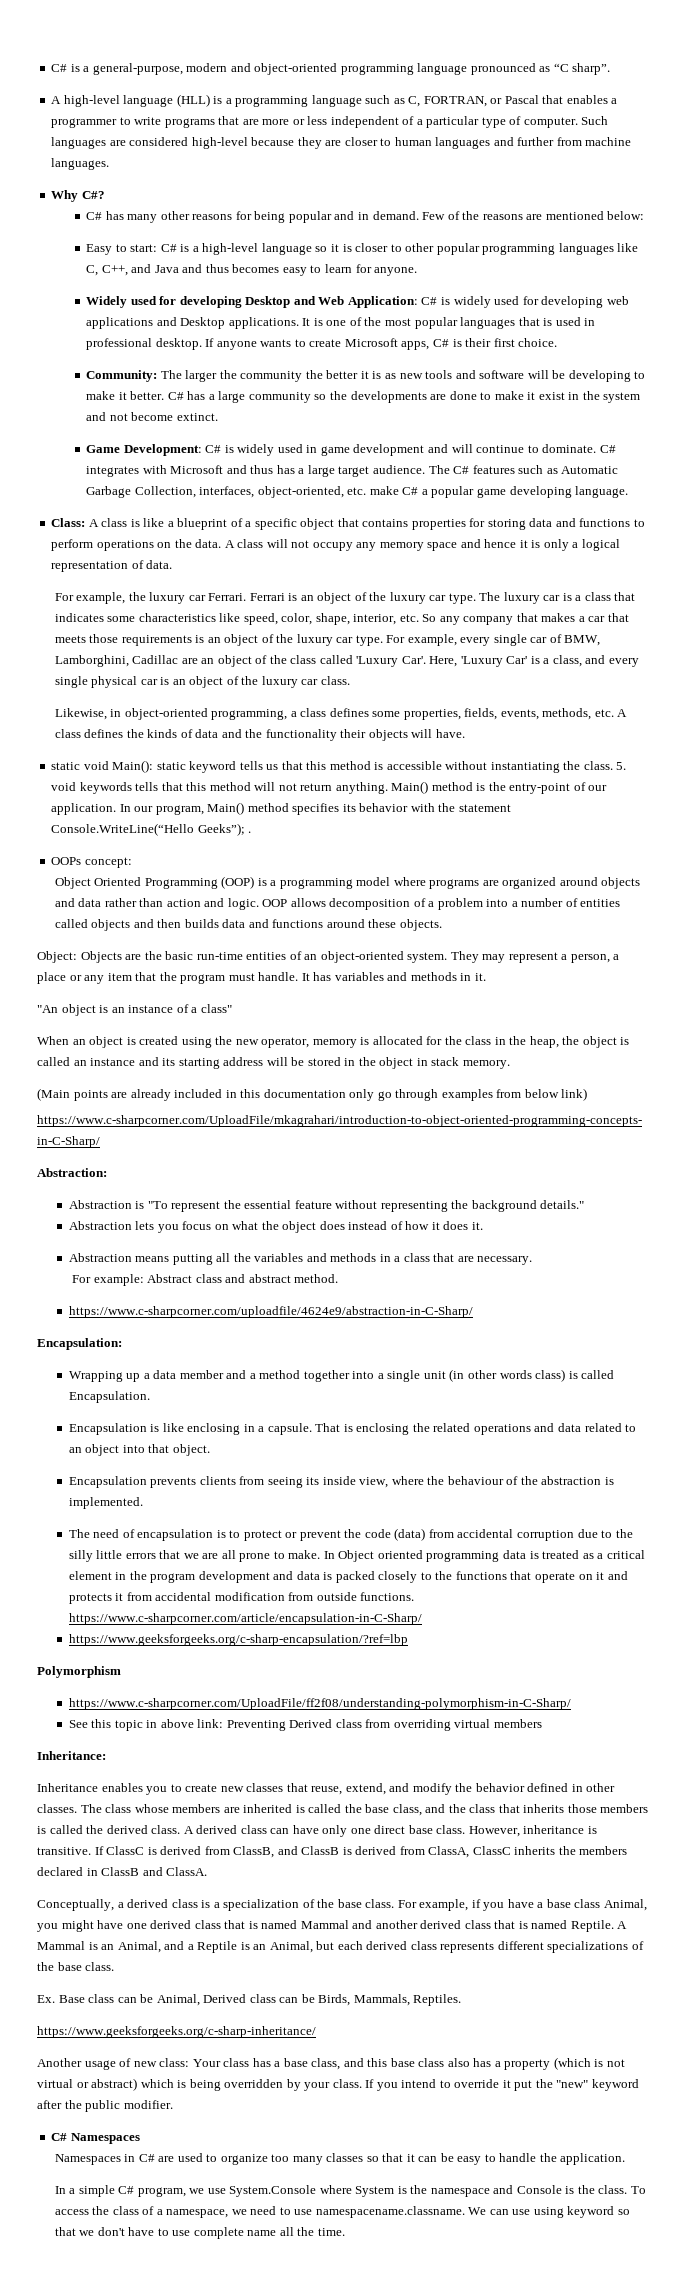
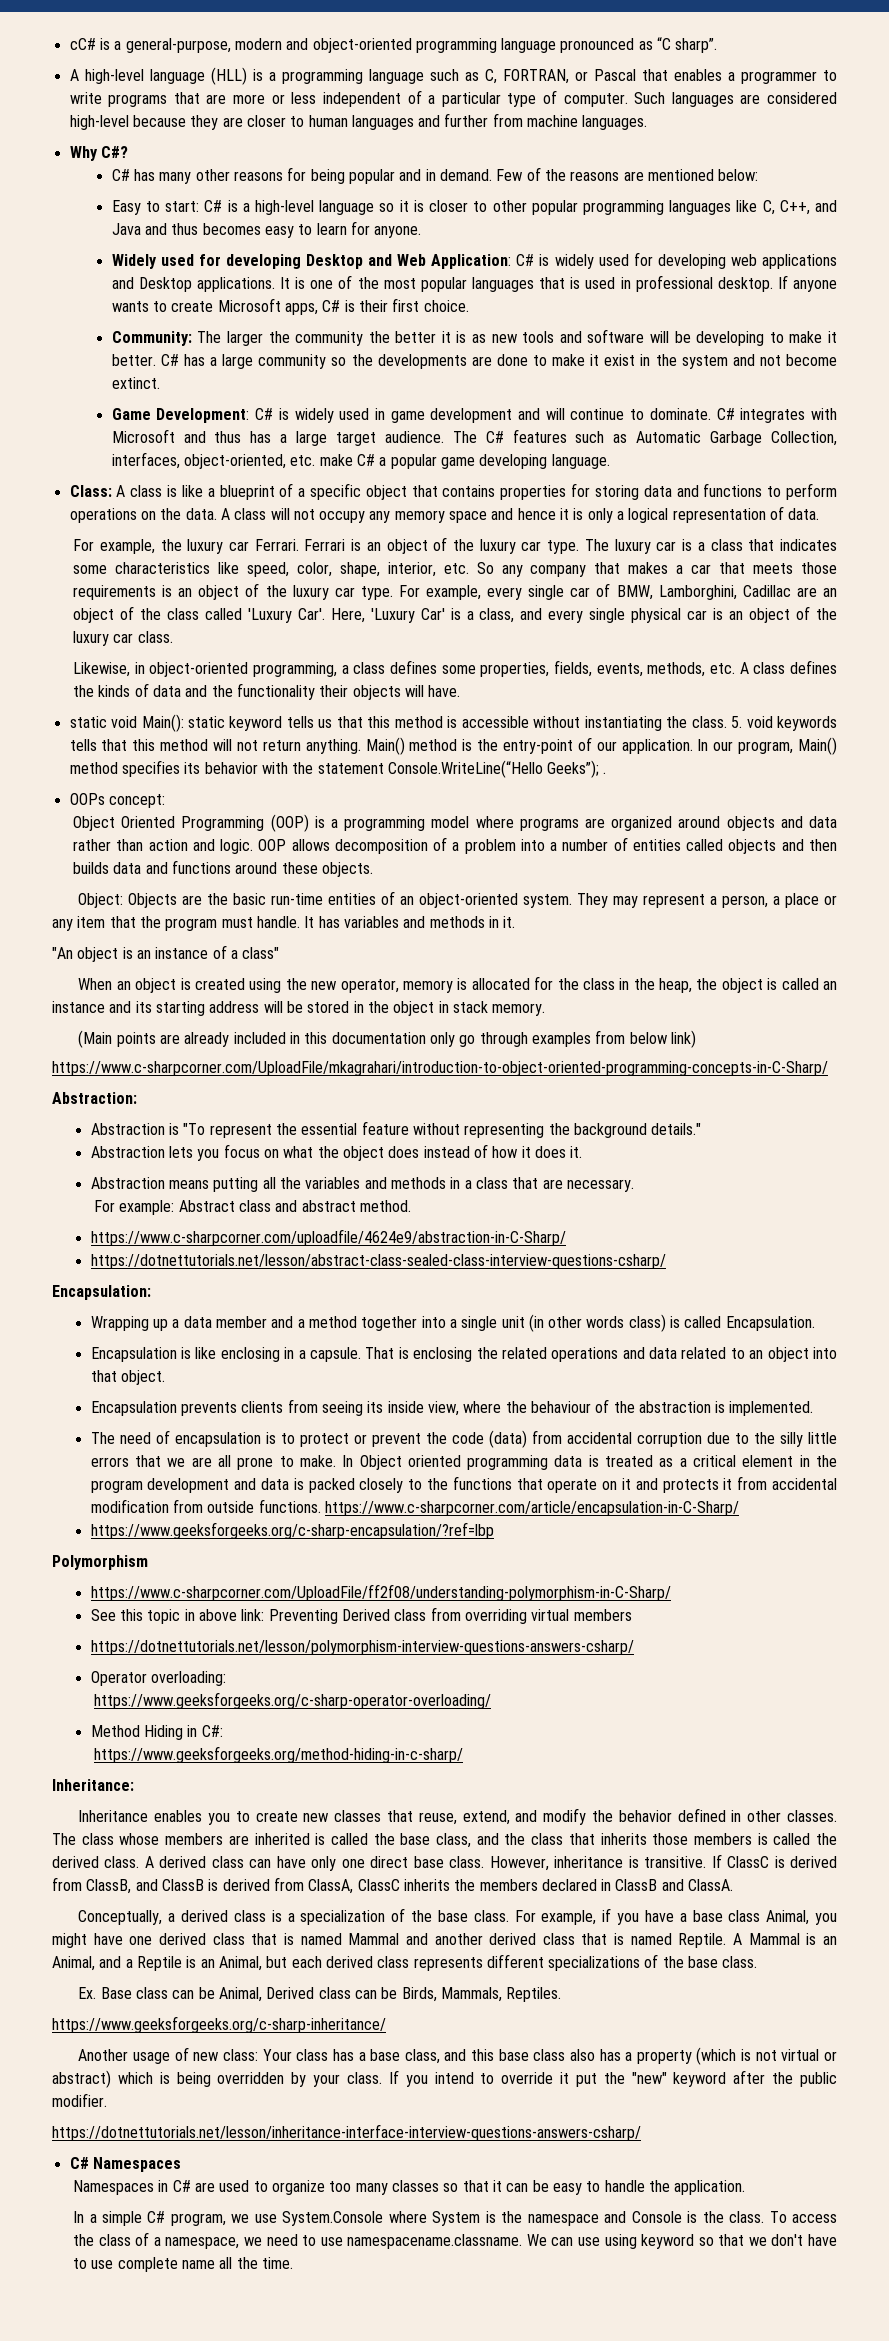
[51,64,68,72] C# -> [69,38,96,50] cC#
(473, 1312) none -> [90,1254,666,1269] // https://dotnettutorials.net/lesson/abstract-class-sealed-class-interview-questions-csharp/
(542, 1723) none -> [90,1640,634,1655] [90,1671,226,1686] [94,1692,492,1709] [90,1725,223,1740] [94,1746,464,1763] // https://dotnettutorials.net/lesson/polymorphism-interview-questions-answers-csharp/ // Operator overloading: // https://www.geeksforgeeks.org/c-sharp-operator-overloading/ // Method Hiding in C#: // https://www.geeksforgeeks.org/method-hiding-in-c-sharp/
(173, 2104) none -> [52,2124,641,2141] // https://dotnettutorials.net/lesson/inheritance-interface-interview-questions-answers-csharp/

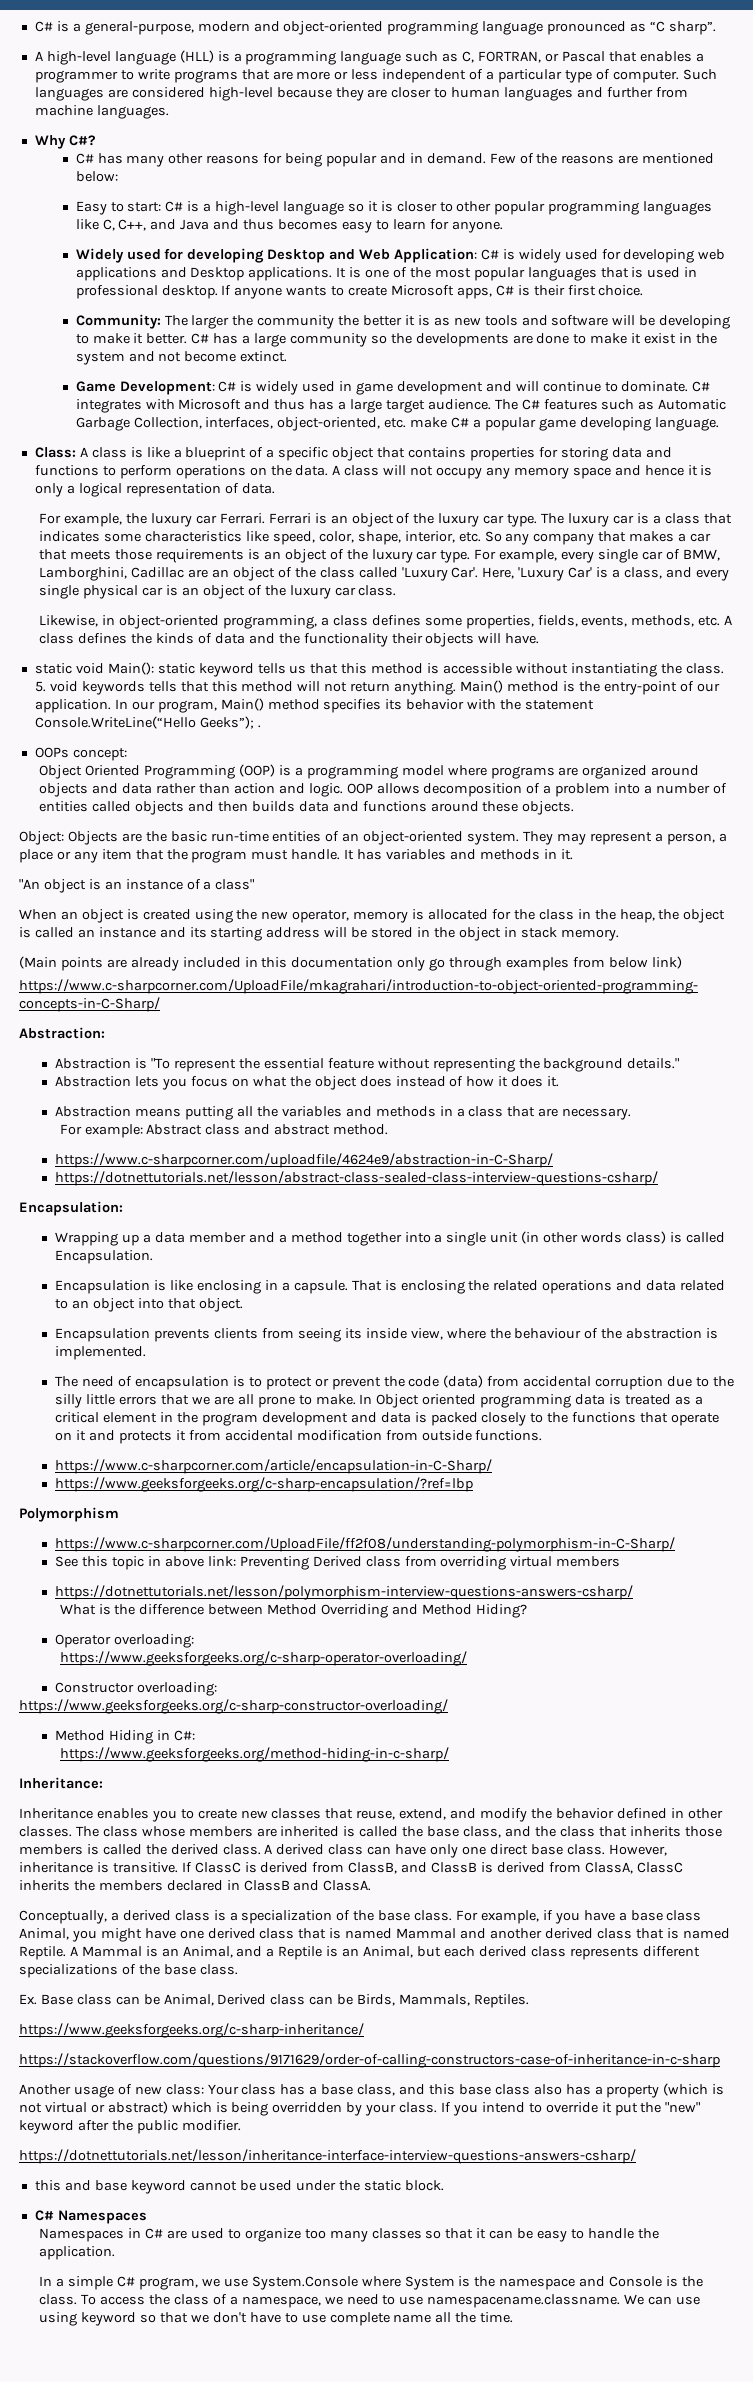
[69,38,96,50] cC# -> [34,21,53,32] C#
(321, 1506) none -> (543, 1435) //
(634, 1647) none -> [59,1604,527,1618] // What is the difference between Method Overriding and Method Hiding?
(492, 1700) none -> [55,1682,218,1696] [19,1699,448,1714] // Constructor overloading: // https://www.geeksforgeeks.org/c-sharp-constructor-overloading/
(386, 2024) none -> [19,2053,720,2068] // https://stackoverflow.com/questions/9171629/order-of-calling-constructors-case-of-inheritance-in-c-sharp
(641, 2132) none -> [34,2180,445,2194] // this and base keyword cannot be used under the static block.

